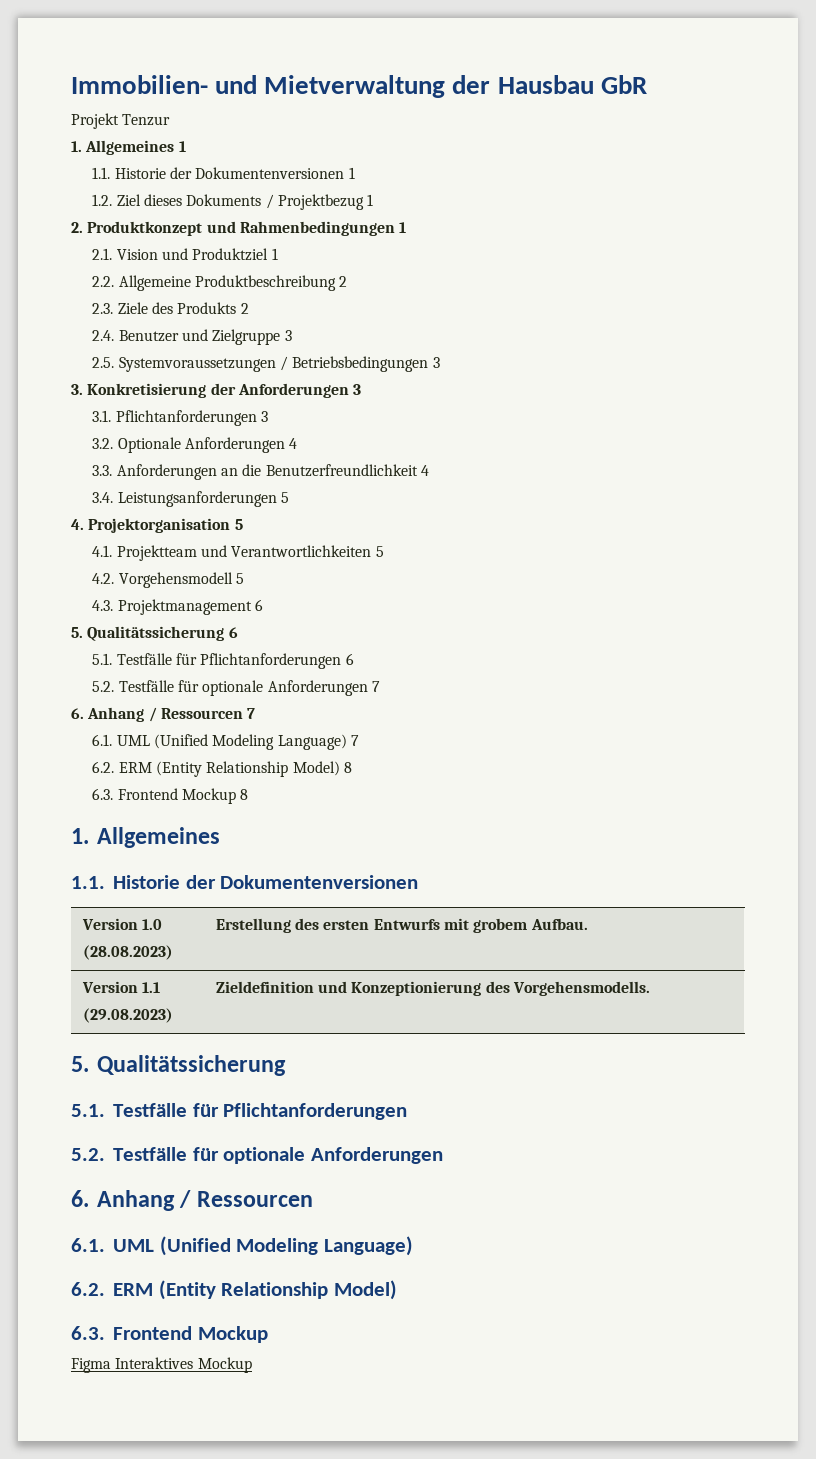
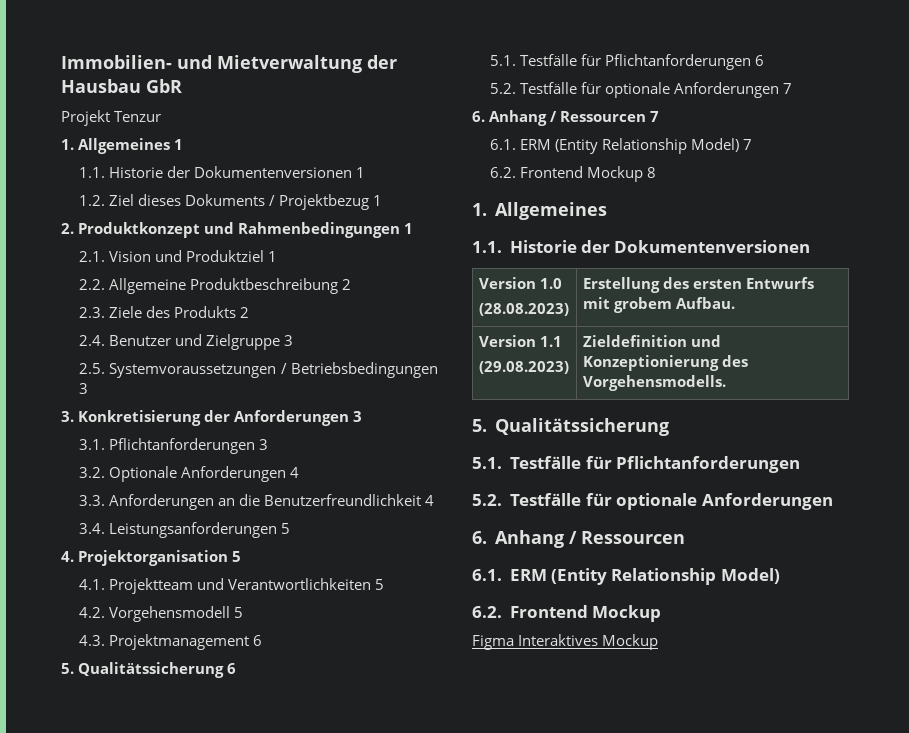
[116,734,360,750] [92,761,353,777] [92,788,114,800] UML (Unified Modeling Language) 7 // 6.2. ERM (Entity Relationship Model) 8 // 6.3. -> [520,138,753,154] [490,167,517,178] ERM (Entity Relationship Model) 7 // 6.2.
[113,1236,414,1256] [71,1282,105,1296] UML (Unified Modeling Language) // 6.2. -> (502, 575) none
[71,1326,105,1340] 6.3. -> [472,606,502,618] 6.2.

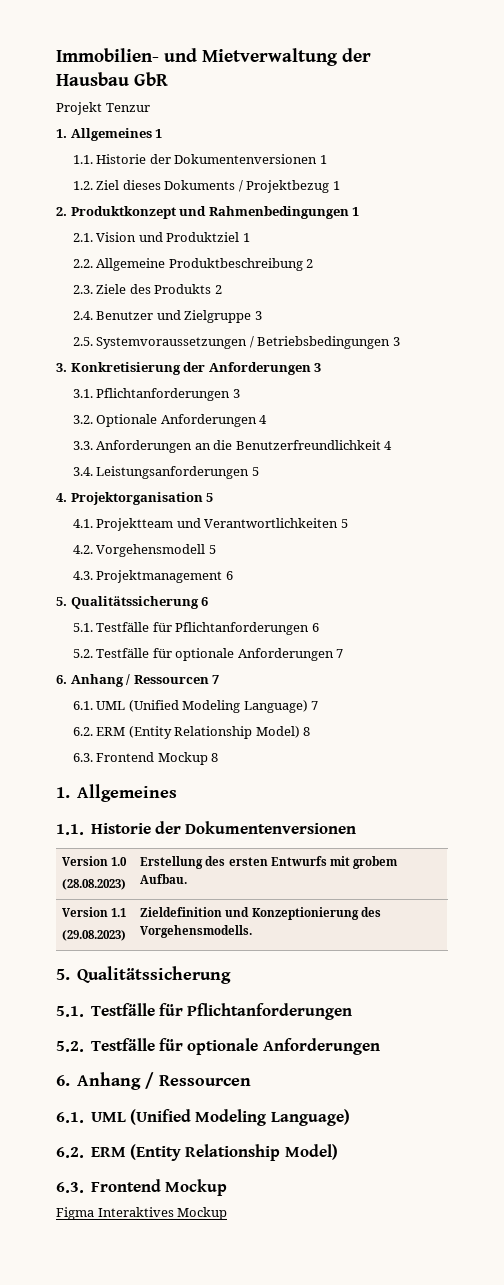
[520,138,753,154] [490,167,517,178] ERM (Entity Relationship Model) 7 // 6.2. -> [96,700,319,713] [72,726,311,739] [72,753,93,762] UML (Unified Modeling Language) 7 // 6.2. ERM (Entity Relationship Model) 8 // 6.3.
(502, 575) none -> [90,1109,350,1126] [56,1147,84,1158] UML (Unified Modeling Language) // 6.2.
[472,606,502,618] 6.2. -> [56,1182,84,1193] 6.3.

